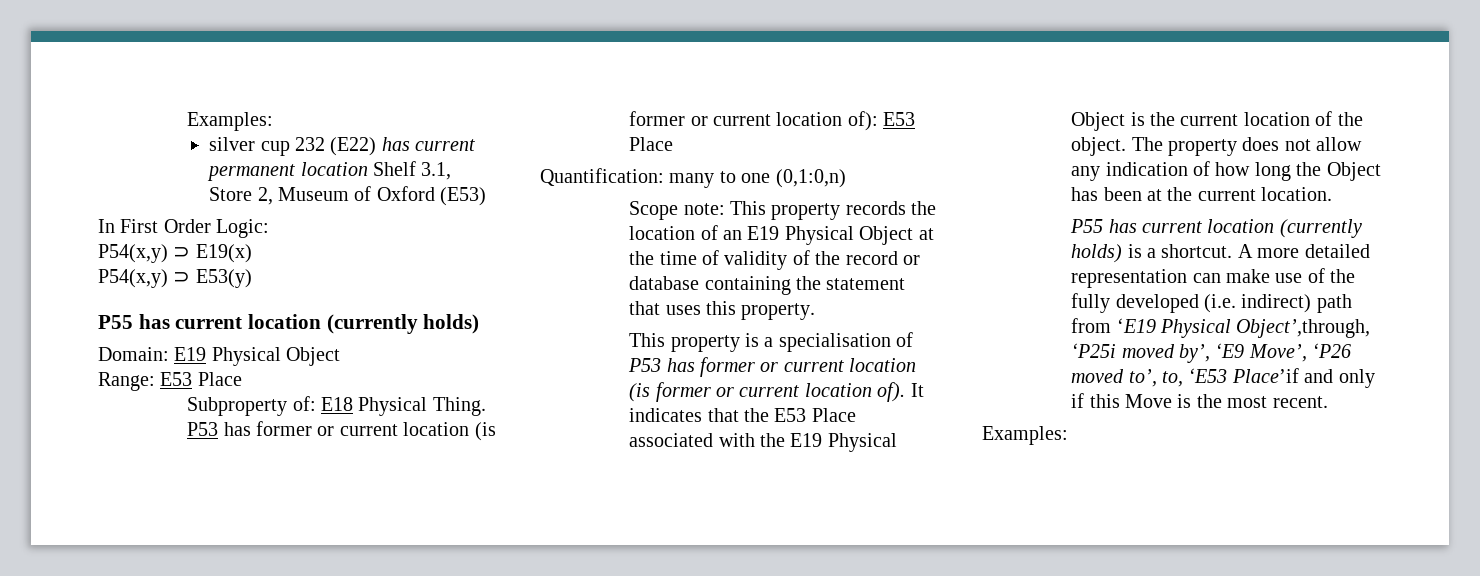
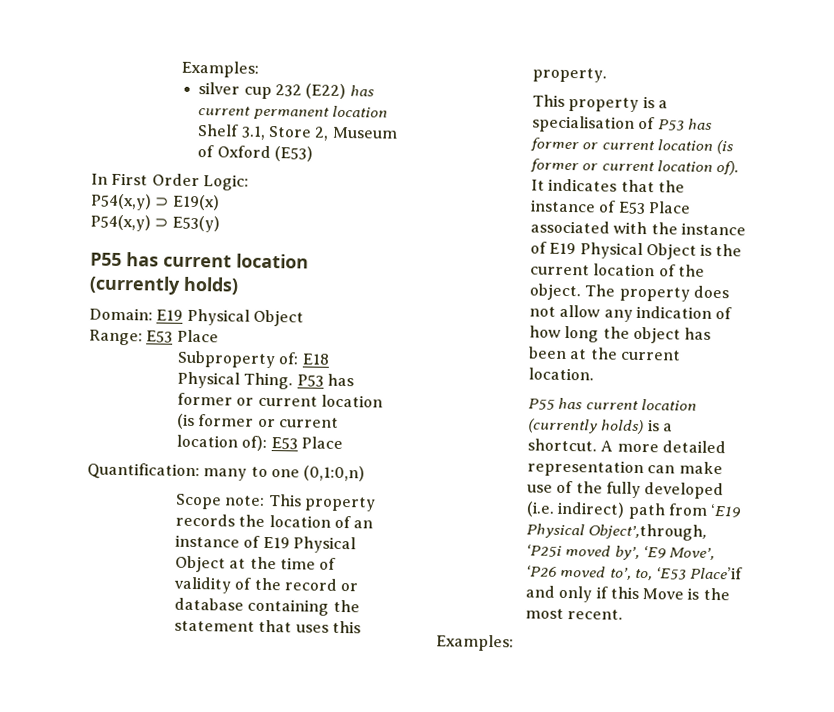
(742, 235) none -> [174,534,261,548] instance of
(769, 415) none -> [529,199,617,213] instance of
(785, 440) none -> [680,222,746,236] [529,241,547,254] instance of
[1326,162,1381,181] Object -> [632,326,681,344] object

